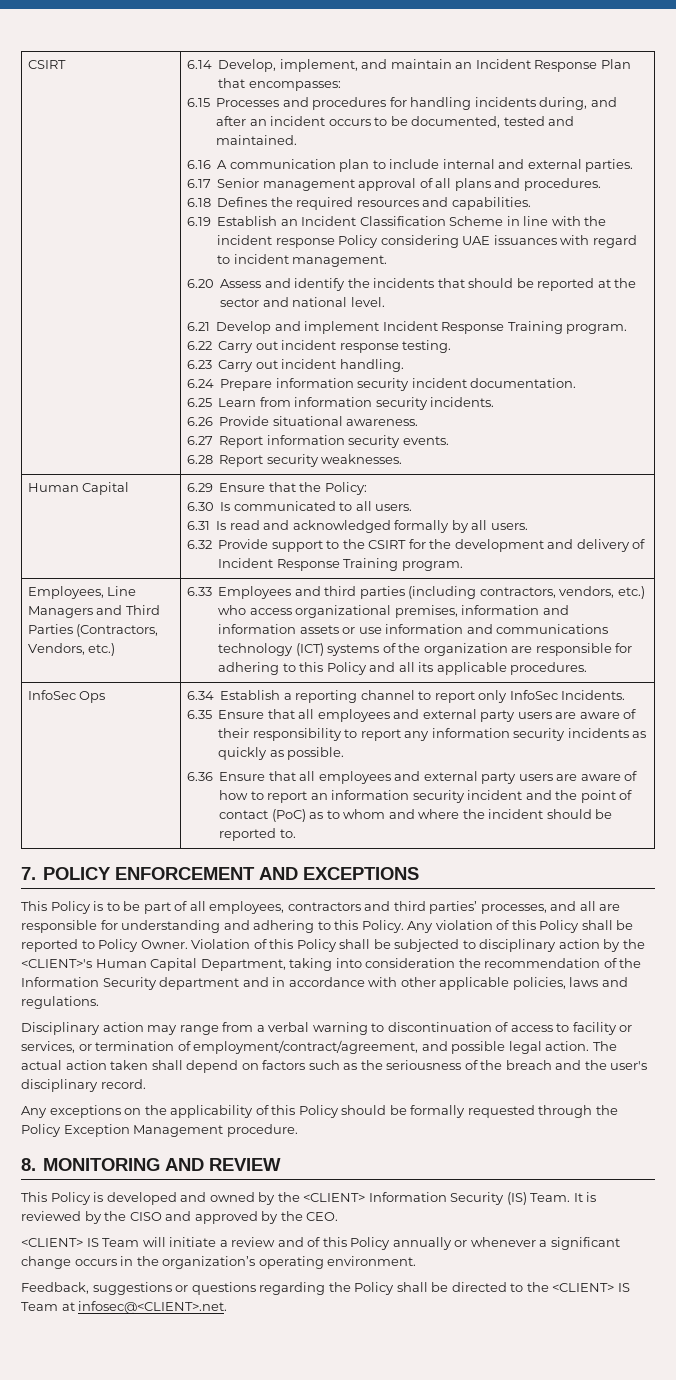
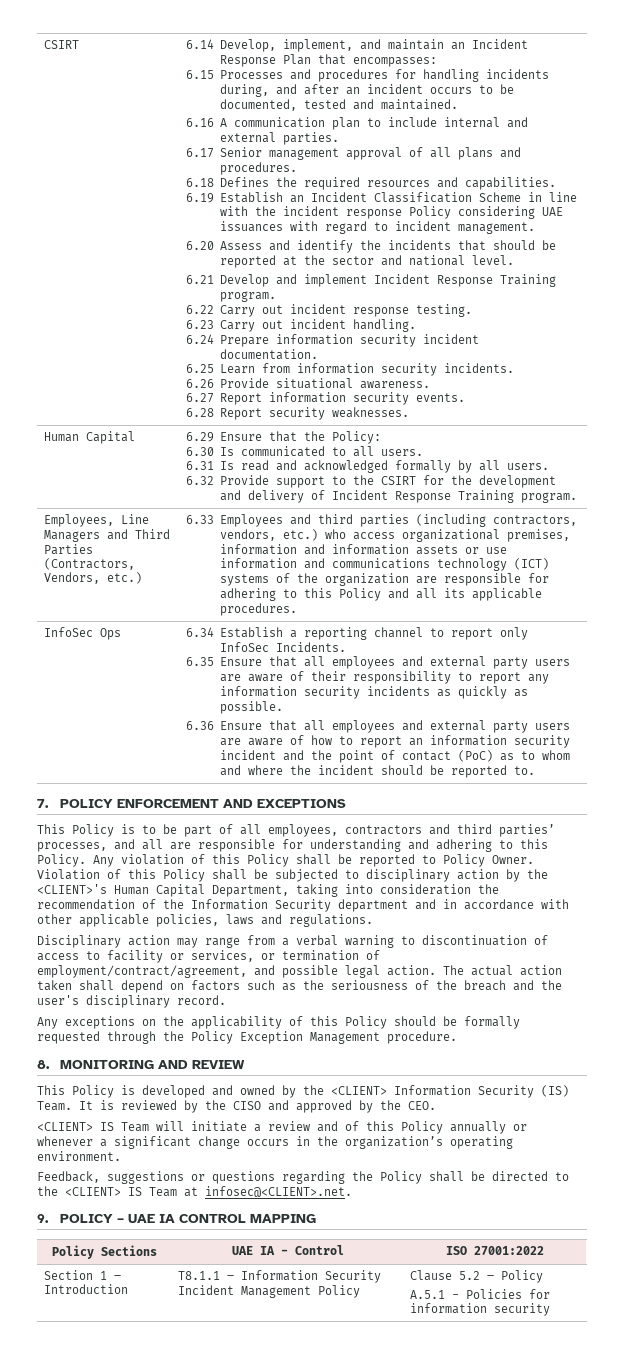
(228, 1307) none -> [37,1214,316,1223] [52,1245,157,1259] [231,1245,344,1255] [446,1246,544,1255] [44,1270,122,1280] [44,1284,129,1294] [178,1270,382,1283] [178,1285,361,1298] [410,1270,544,1283] [410,1289,551,1299] [410,1303,551,1316] // 9. POLICY – UAE IA CONTROL MAPPING // Policy Sections | UAE IA - Control | ISO 27001:2022 // Section 1 – Introduction | T8.1.1 – Information Security Incident Management Policy | Clause 5.2 – Policy // A.5.1 - Policies for information security

